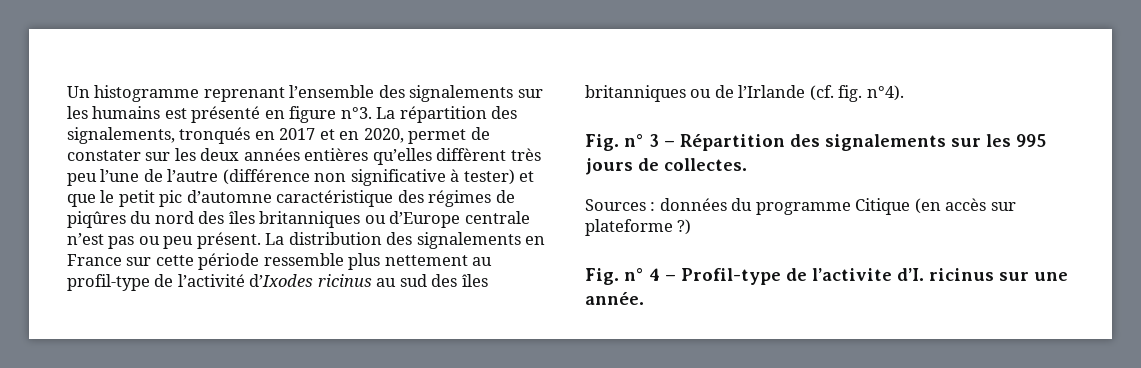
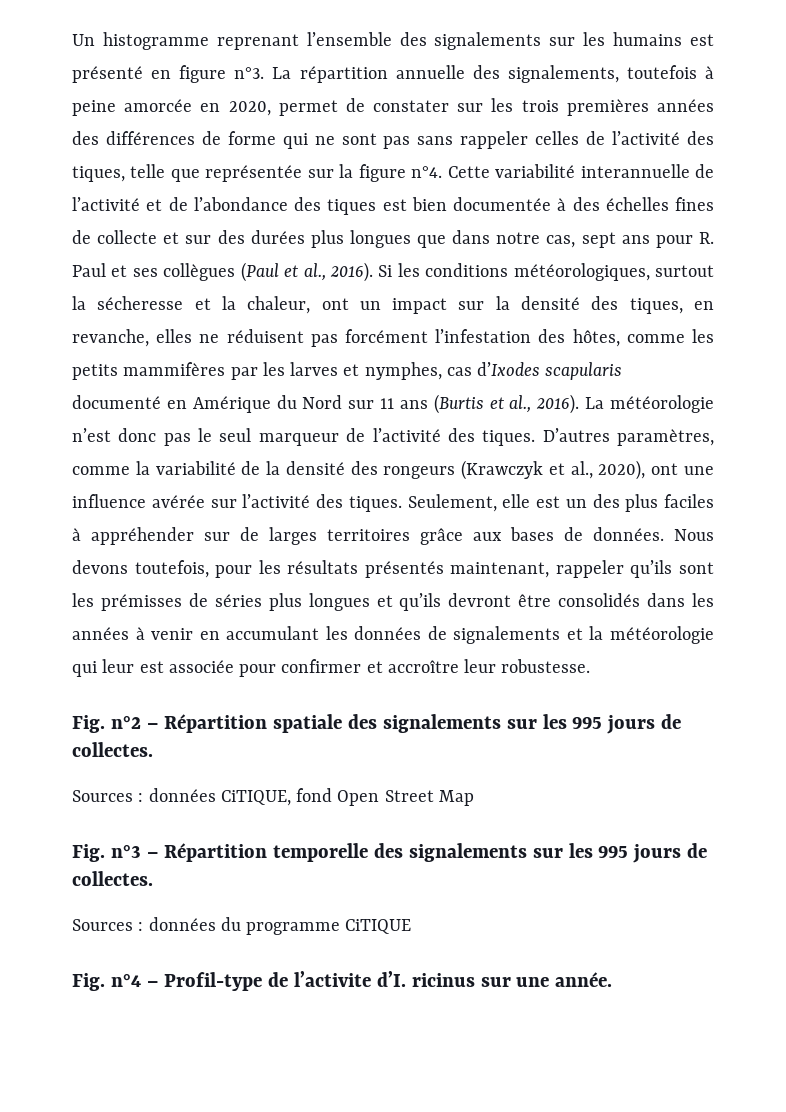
(487, 114) none -> [395,65,465,79] annuelle
[179,127,335,144] tronqués en 2017 et -> [626,65,715,79] [72,99,193,116] toutefois à peine amorcée
[200,148,541,165] [67,169,535,186] [67,190,515,207] [67,211,530,228] [67,232,546,249] [67,253,493,270] [67,274,488,291] [585,85,904,102] [585,133,785,151] deux années entières qu’elles diffèrent très peu l’une de l’autre (différence non significative à tester) et que le petit pic d’automne caractéristique des régimes de piqûres du nord des îles britanniques ou d’Europe centrale n’est pas ou peu présent. La distribution des signalements en France sur cette période ressemble plus nettement au profil-type de l’activité d’Ixodes ricinus au sud des îles britanniques ou de l’Irlande (cf. fig. n°4). // Fig. n° 3 – Répartition -> [521,99,714,116] [72,131,714,149] [72,164,714,182] [72,197,714,215] [72,230,714,248] [72,262,715,282] [72,296,714,314] [72,329,714,347] [72,362,623,380] [72,394,715,414] [72,428,715,446] [72,460,714,480] [72,494,714,512] [72,527,714,545] [72,560,714,578] [72,593,714,611] [72,626,714,644] [72,659,591,677] [72,714,682,734] [72,742,153,757] [72,788,474,806] [72,843,368,862] trois premières années des différences de forme qui ne sont pas sans rappeler celles de l’activité des tiques, telle que représentée sur la figure n°4. Cette variabilité interannuelle de l’activité et de l’abondance des tiques est bien documentée à des échelles fines de collecte et sur des durées plus longues que dans notre cas, sept ans pour R. Paul et ses collègues (Paul et al., 2016). Si les conditions météorologiques, surtout la sécheresse et la chaleur, ont un impact sur la densité des tiques, en revanche, elles ne réduisent pas forcément l’infestation des hôtes, comme les petits mammifères par les larves et nymphes, cas d’Ixodes scapularis documenté en Amérique du Nord sur 11 ans (Burtis et al., 2016). La météorologie n’est donc pas le seul marqueur de l’activité des tiques. D’autres paramètres, comme la variabilité de la densité des rongeurs (Krawczyk et al., 2020), ont une influence avérée sur l’activité des tiques. Seulement, elle est un des plus faciles à appréhender sur de larges territoires grâce aux bases de données. Nous devons toutefois, pour les résultats présentés maintenant, rappeler qu’ils sont les prémisses de séries plus longues et qu’ils devront être consolidés dans les années à venir en accumulant les données de signalements et la météorologie qui leur est associée pour confirmer et accroître leur robustesse. // Fig. n°2 – Répartition spatiale des signalements sur les 995 jours de collectes. // Sources : données CiTIQUE, fond Open Street Map // Fig. n°3 – Répartition temporelle
[855,198,1016,215] [585,219,692,236] [585,267,660,285] Citique (en accès sur plateforme ?) // Fig. n° 4 -> [345,919,412,934] [72,973,141,991] CiTIQUE // Fig. n°4

